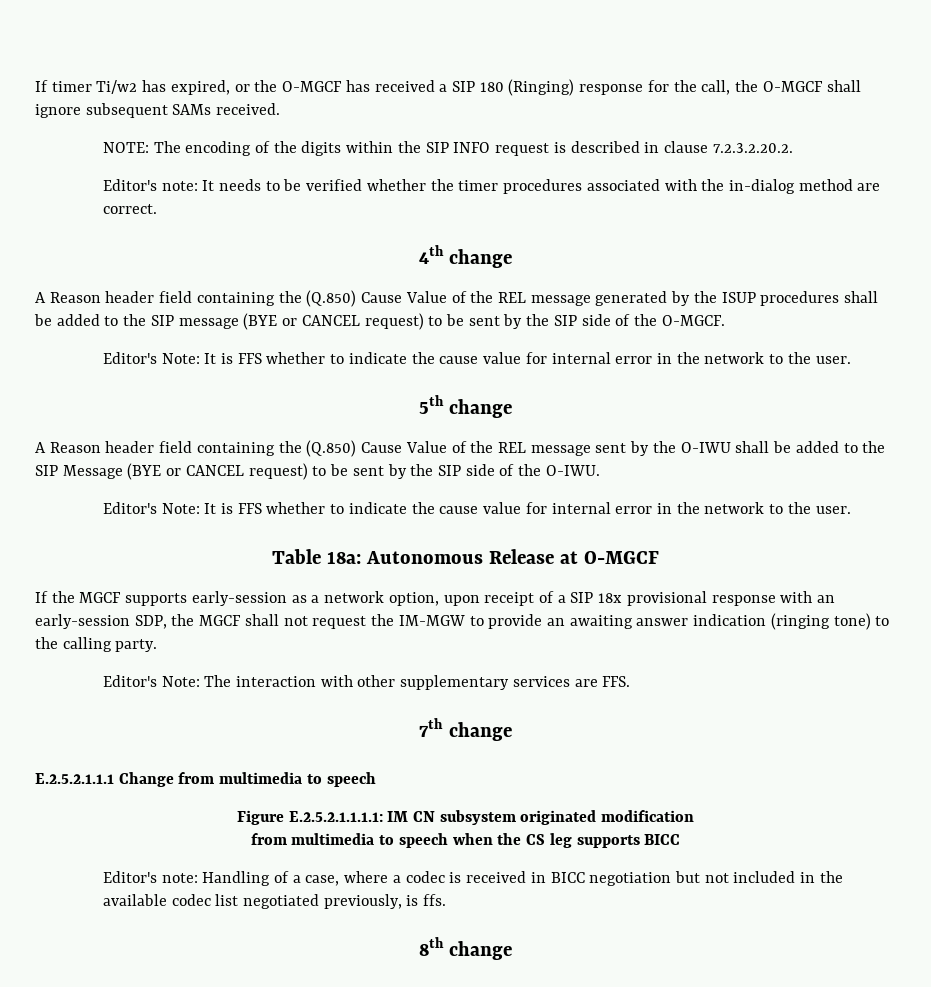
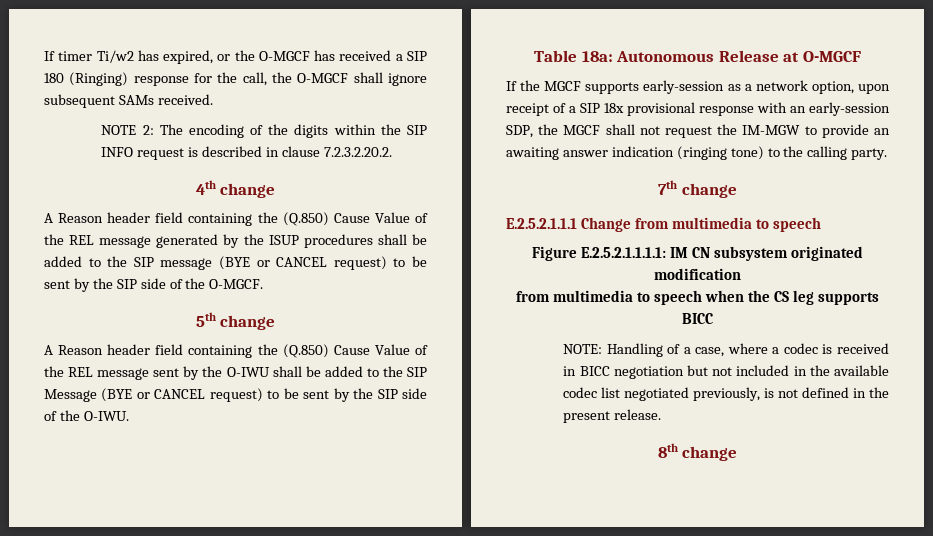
[102,142,149,153] NOTE: -> [101,125,154,135] NOTE 2:
[102,179,881,194] [102,204,157,214] // Editor's note: It needs to be verified whether the timer procedures associated with the in-dialog method are correct. -> (392, 152) none
[102,352,851,364] // Editor's Note: It is FFS whether to indicate the cause value for internal error in the network to the user. -> (264, 284) none
[102,502,851,514] // Editor's Note: It is FFS whether to indicate the cause value for internal error in the network to the user. -> (129, 416) none
[102,675,631,690] // Editor's Note: The interaction with other supplementary services are FFS. -> (888, 154) none
[102,871,198,883] Editor's note: -> [563,344,603,354] NOTE:
[423,894,447,906] ffs. -> [778,387,889,398] [563,409,662,423] not defined in the present release.

